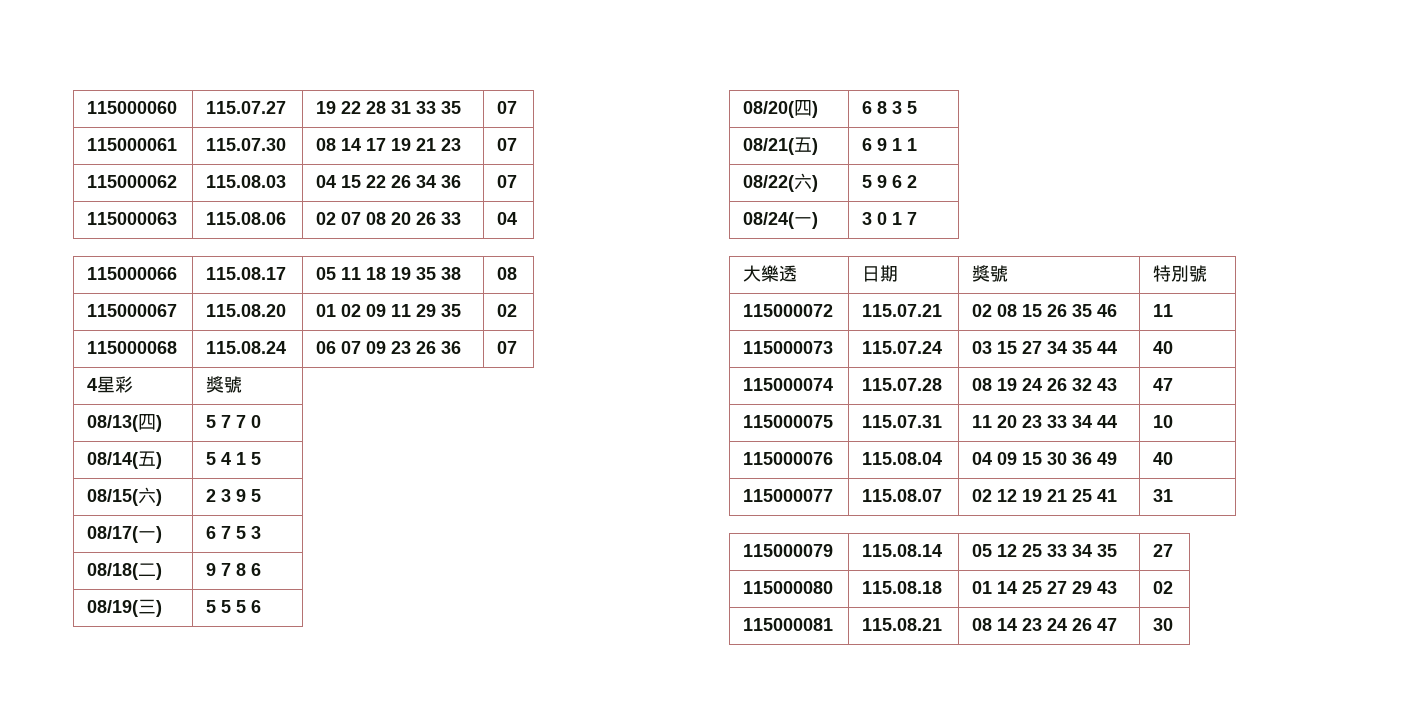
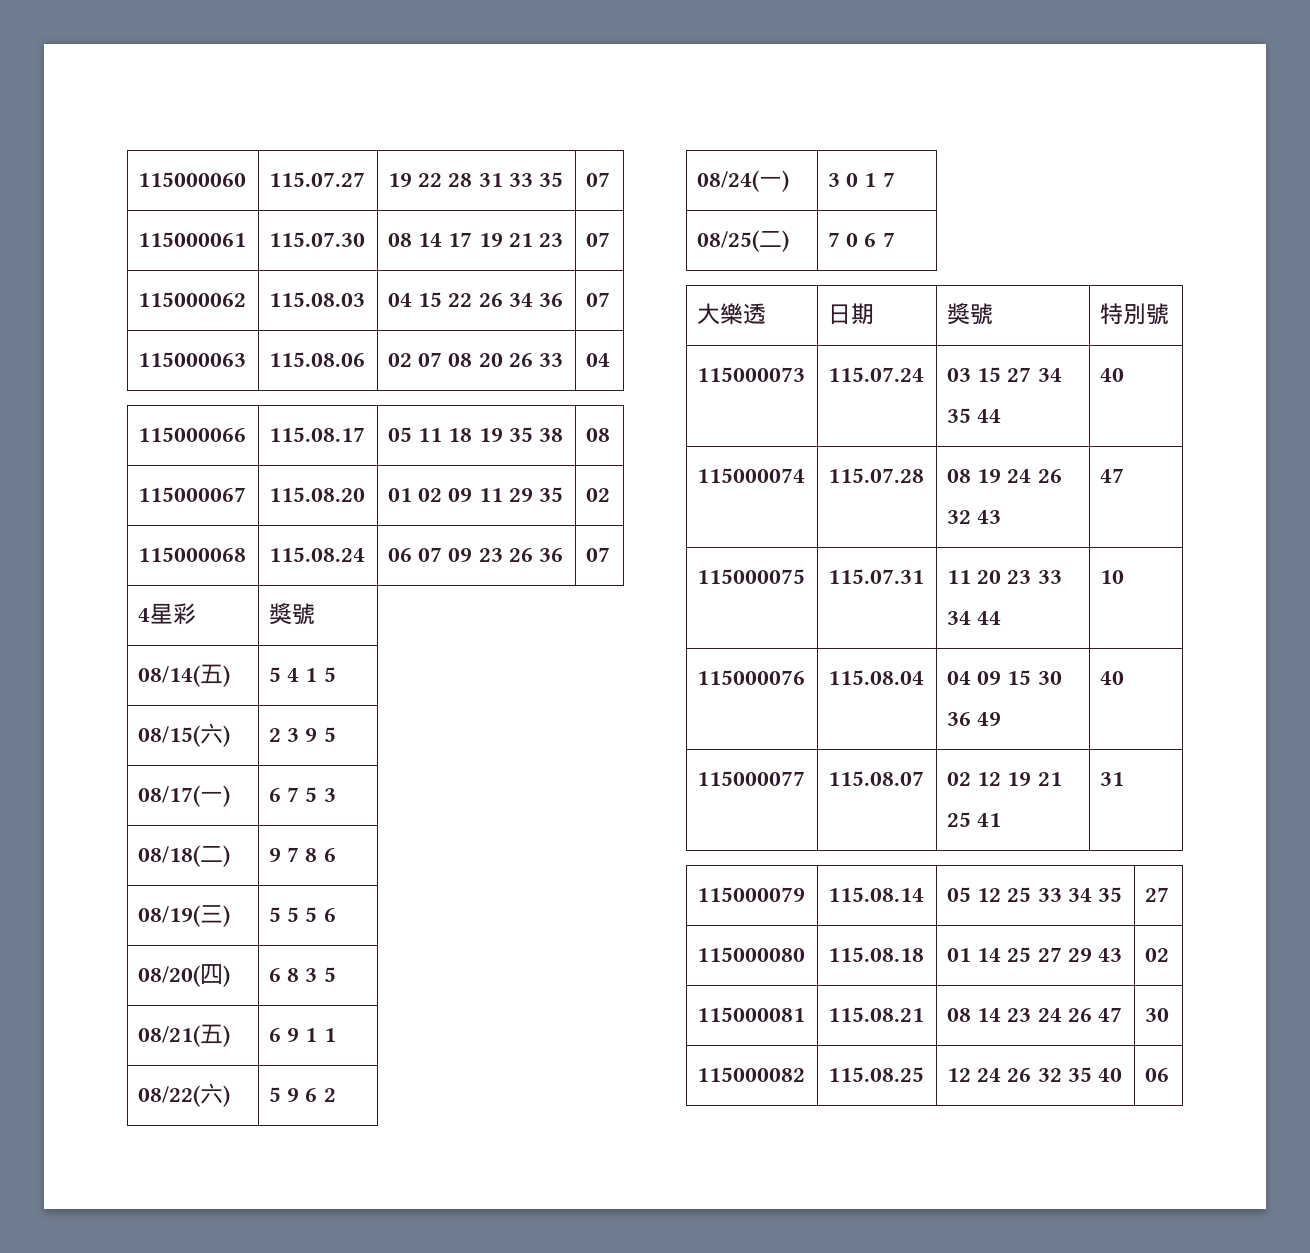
[87,414,163,432] [206,415,262,428] // 08/13(四) | 5 7 7 0 -> (316, 614) none
(918, 218) none -> [697,230,790,252] [828,232,895,247] // 08/25(二) | 7 0 6 7
[743,304,834,317] [862,304,943,317] [972,304,1118,317] [1153,304,1174,317] // 115000072 | 115.07.21 | 02 08 15 26 35 46 | 11 -> (1170, 314) none
(1174, 624) none -> [697,1067,806,1082] [828,1067,925,1082] [947,1067,1123,1082] [1145,1068,1170,1082] // 115000082 | 115.08.25 | 12 24 26 32 35 40 | 06

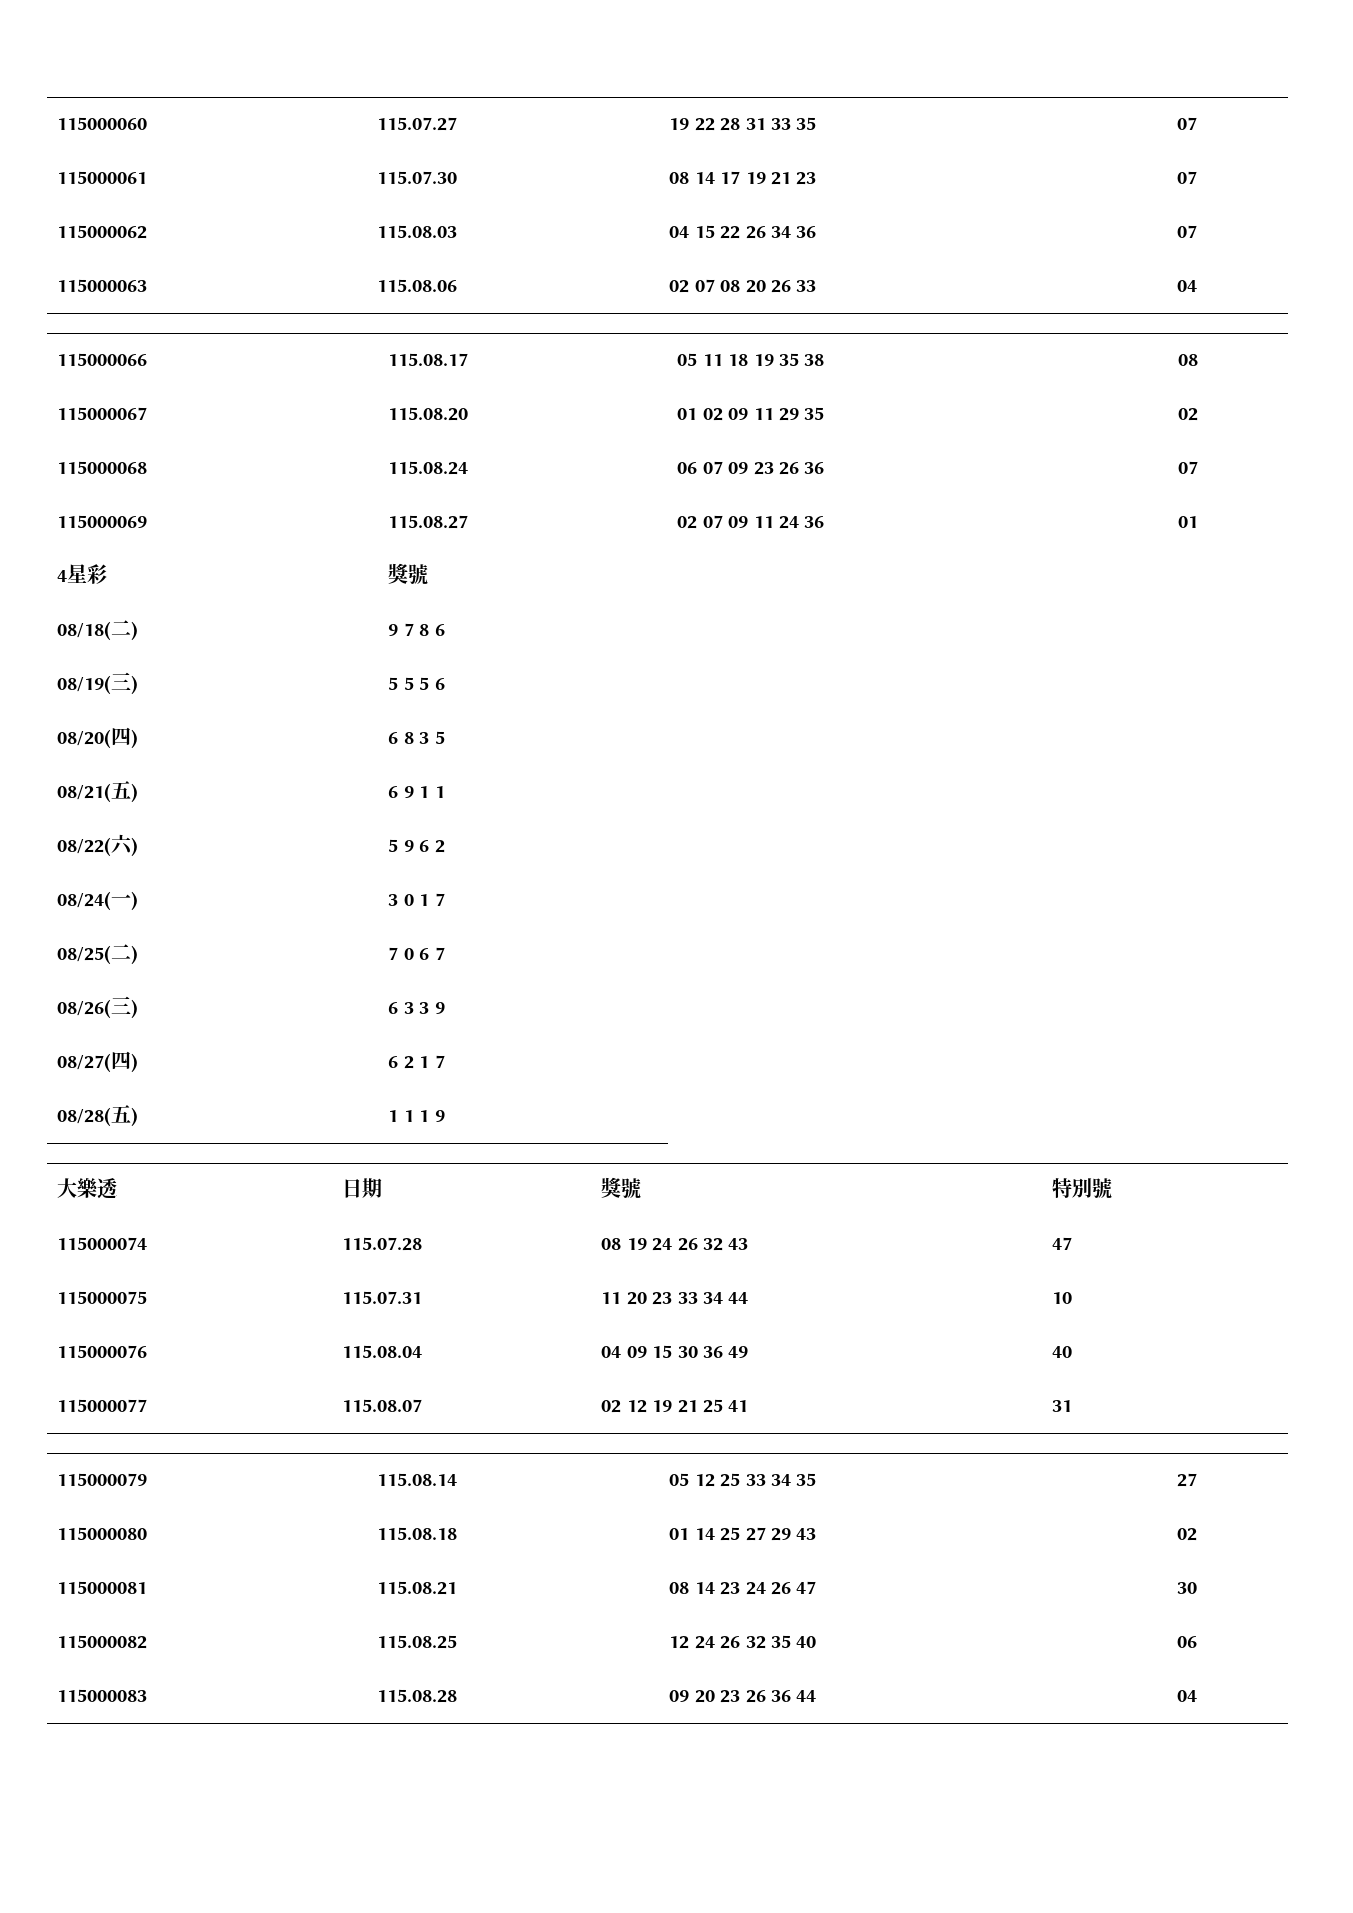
[138,603,197,625] [269,603,316,625] [138,664,231,687] [269,667,336,682] [138,723,231,747] [269,727,336,742] [138,785,231,807] [269,787,336,802] 4星彩 | 獎號 // 08/14(五) | 5 4 1 5 // 08/15(六) | 2 3 9 5 // 08/17(一) | 6 7 5 3 -> [57,515,148,528] [388,515,469,529] [677,515,825,529] [1178,516,1199,528] [57,564,108,584] [388,563,429,585] 115000069 | 115.08.27 | 02 07 09 11 24 36 | 01 // 4星彩 | 獎號
(895, 239) none -> [57,996,139,1019] [388,1002,445,1014] [57,1051,139,1073] [388,1055,445,1069] [57,1105,139,1127] [388,1110,445,1122] // 08/26(三) | 6 3 3 9 // 08/27(四) | 6 2 1 7 // 08/28(五) | 1 1 1 9
[697,367,806,382] [828,367,925,382] [947,367,1062,382] [947,408,1002,423] [1100,368,1125,382] // 115000073 | 115.07.24 | 03 15 27 34 35 44 | 40 -> (1113, 1188) none
(1170, 1075) none -> [57,1689,148,1702] [377,1689,458,1703] [669,1690,817,1703] [1177,1690,1198,1702] // 115000083 | 115.08.28 | 09 20 23 26 36 44 | 04

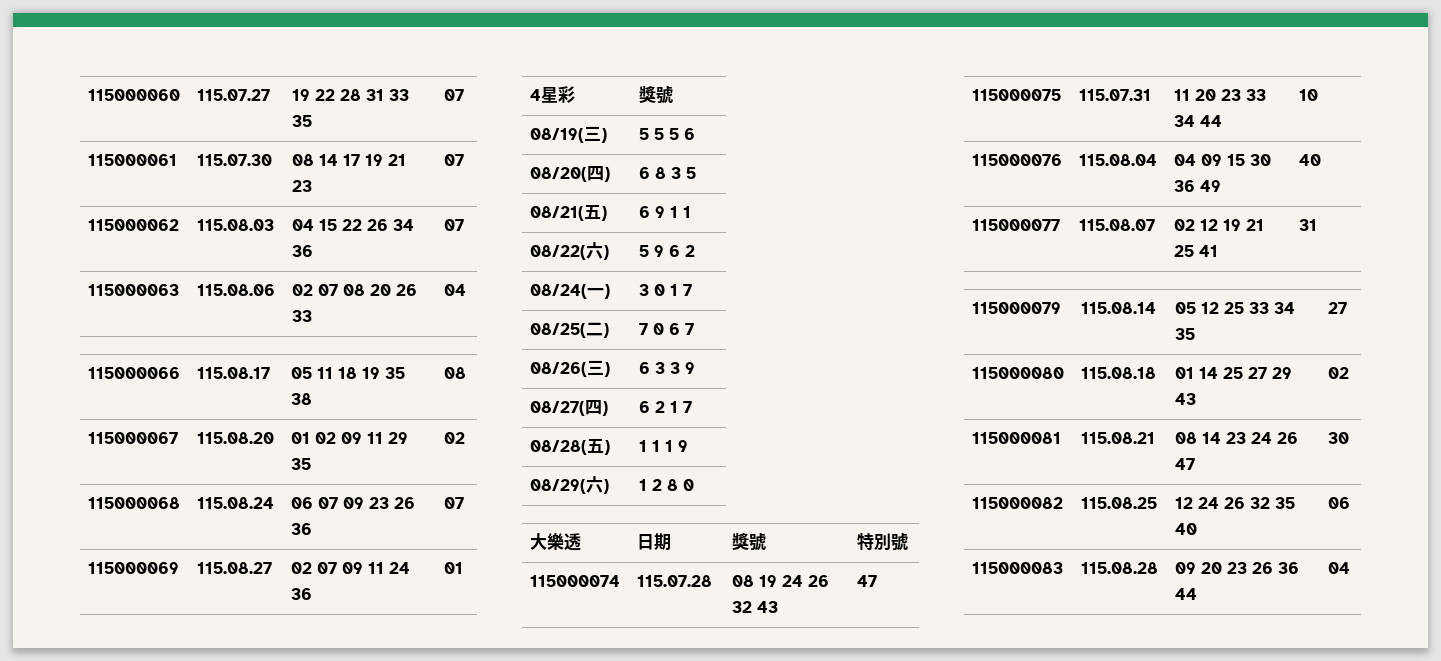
[57,620,139,641] [388,623,445,636] // 08/18(二) | 9 7 8 6 -> (674, 95) none
(445, 1116) none -> [530,476,610,494] [639,479,695,491] // 08/29(六) | 1 2 8 0

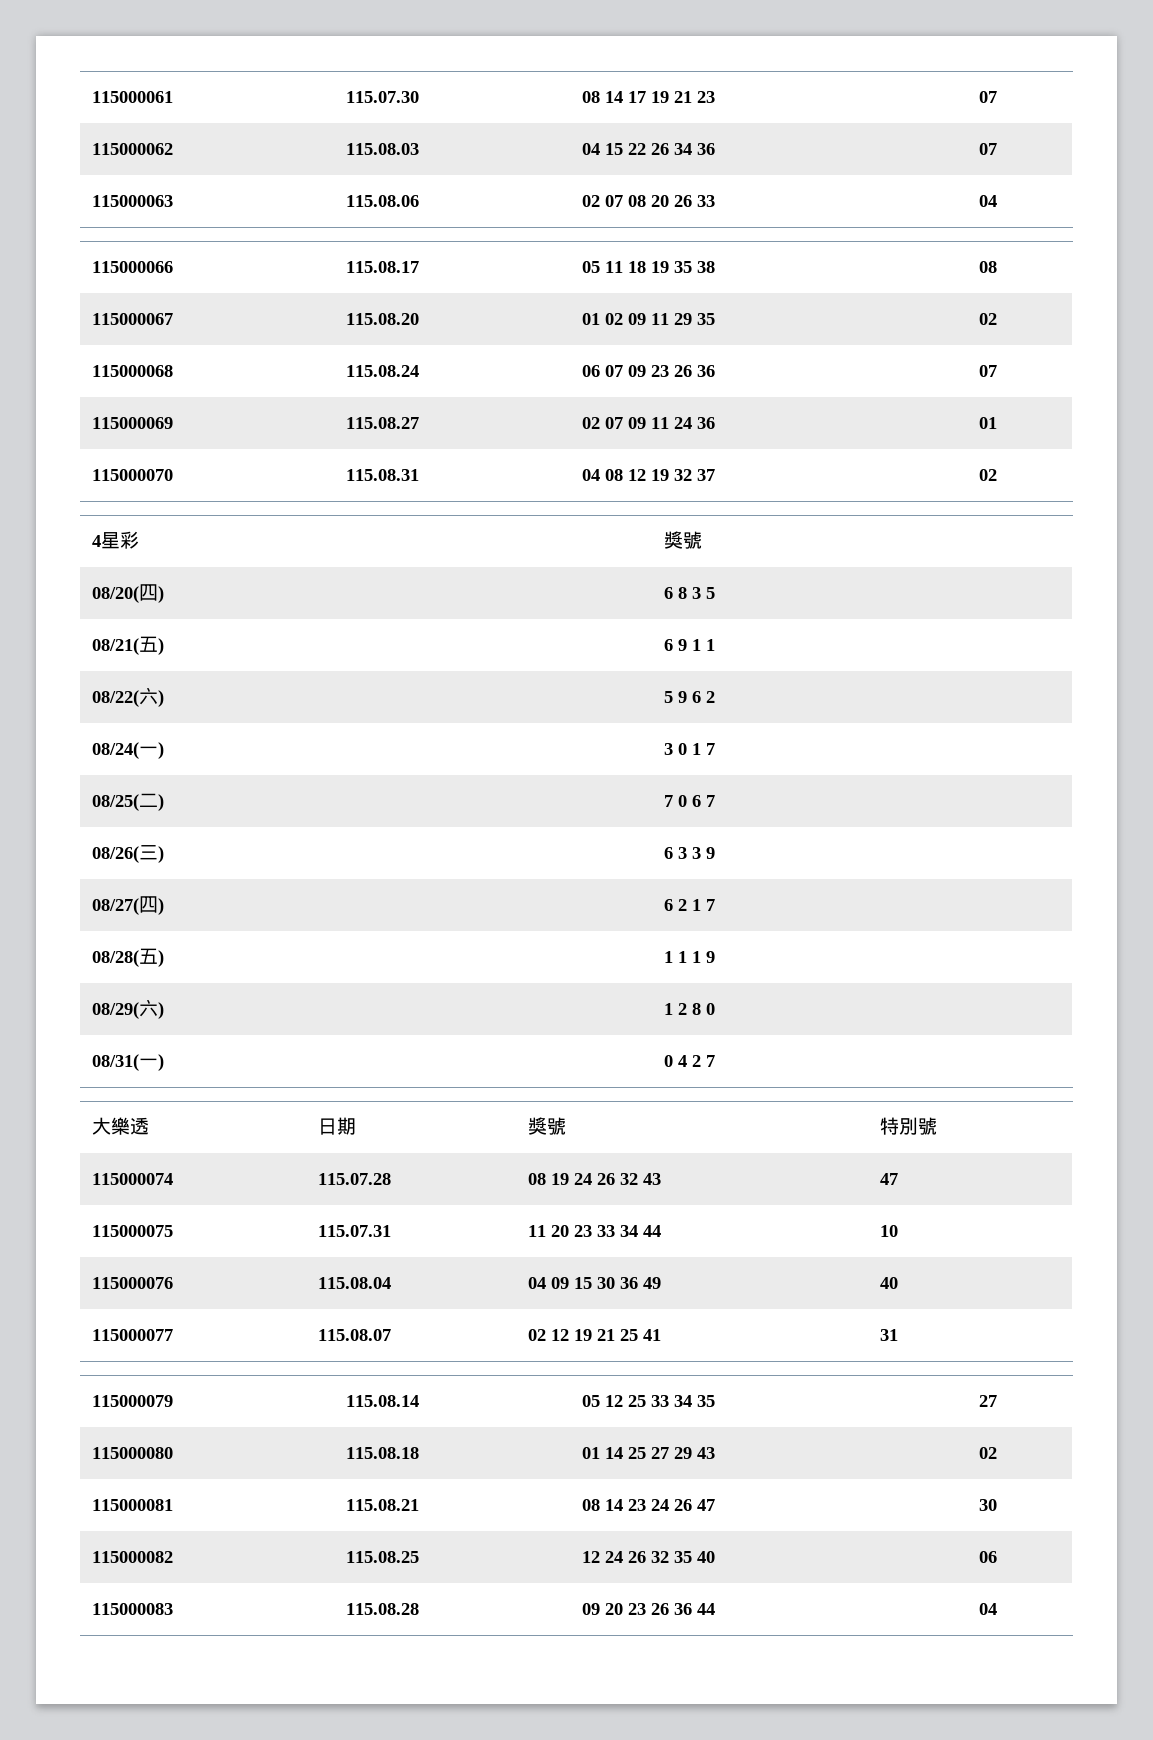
[88,89,181,101] [197,89,271,101] [292,89,410,101] [292,115,313,127] [444,89,465,101] 115000060 | 115.07.27 | 19 22 28 31 33 35 | 07 // -> (92, 97) none
[530,86,576,103] [639,86,674,104] [530,126,608,143] [639,128,696,140] 4星彩 | 獎號 // 08/19(三) | 5 5 5 6 -> [92,469,174,481] [346,469,420,481] [582,469,716,481] [979,469,998,481] [92,531,140,549] [664,531,703,549] 115000070 | 115.08.31 | 04 08 12 19 32 37 | 02 // 4星彩 | 獎號
(695, 485) none -> [92,1054,165,1071] [664,1055,716,1067] // 08/31(一) | 0 4 2 7

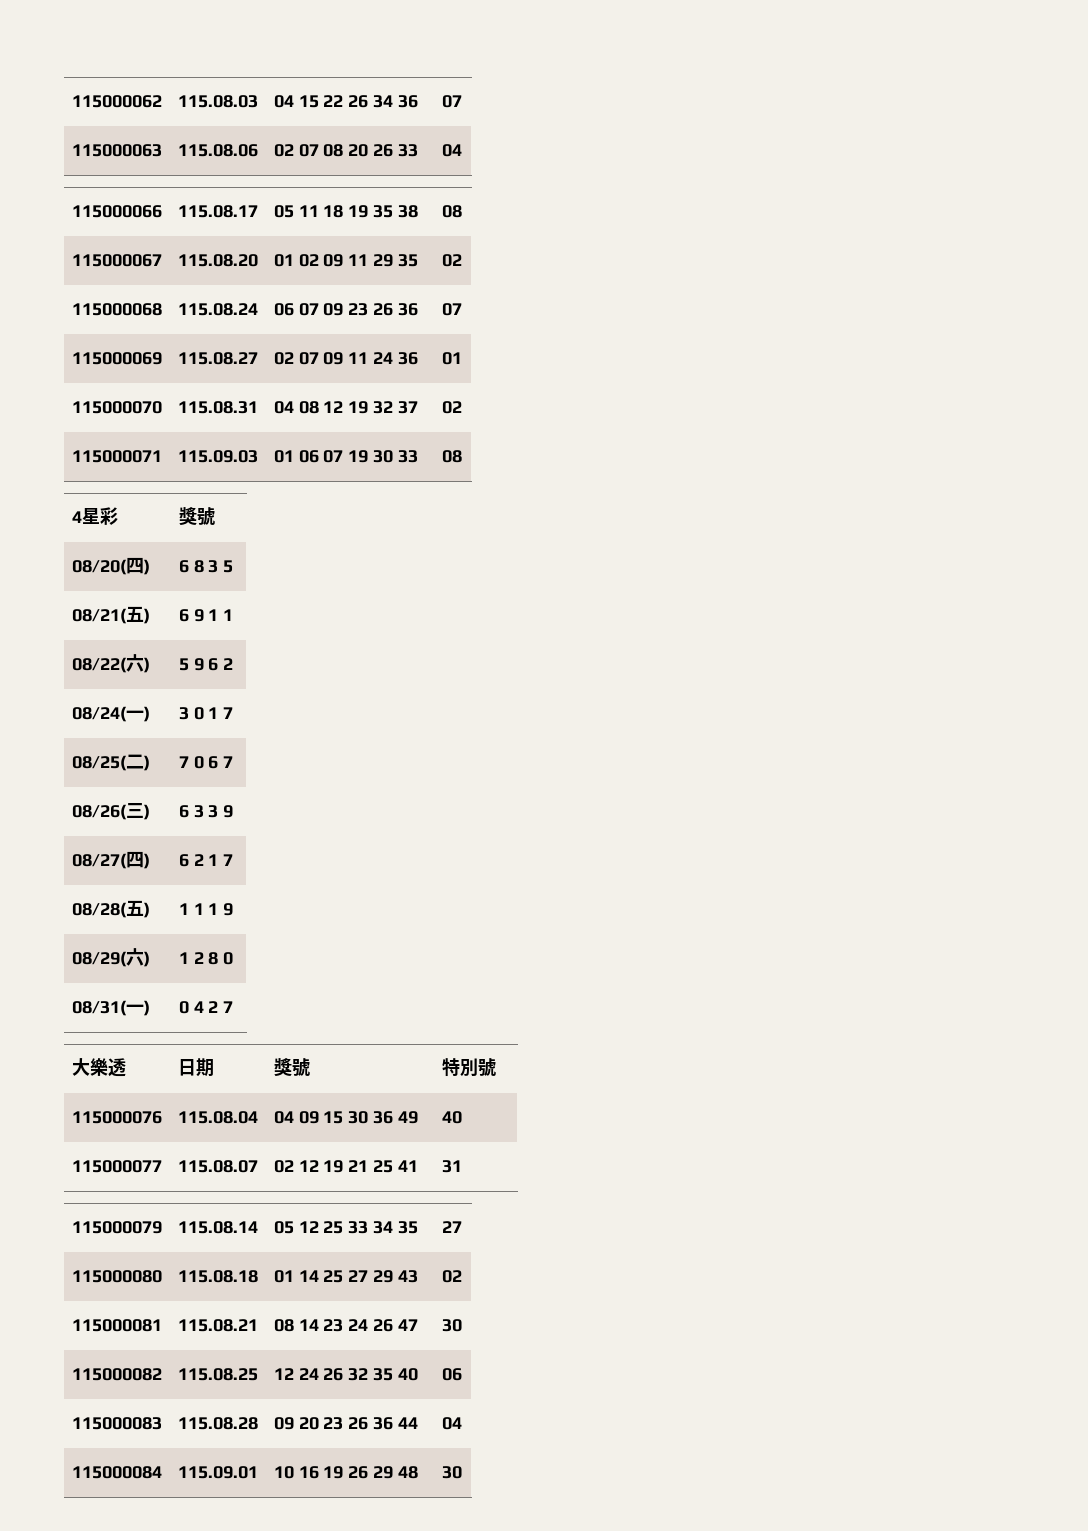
[92,91,174,103] [346,91,420,103] [582,91,716,103] [979,91,998,103] 115000061 | 115.07.30 | 08 14 17 19 21 23 | 07 // -> (71, 101) none
(998, 475) none -> [71,450,162,463] [177,450,258,463] [273,450,419,463] [441,450,462,463] // 115000071 | 115.09.03 | 01 06 07 19 30 33 | 08
[92,1173,174,1185] [318,1173,392,1185] [528,1173,662,1185] [880,1173,899,1185] [92,1225,174,1237] [318,1225,392,1237] [528,1225,662,1237] [880,1225,899,1237] // 115000074 | 115.07.28 | 08 19 24 26 32 43 | 47 // 115000075 | 115.07.31 | 11 20 23 33 34 44 | 10 -> (496, 1067) none
(998, 1609) none -> [71,1466,162,1479] [177,1466,258,1479] [273,1466,419,1479] [441,1466,462,1479] // 115000084 | 115.09.01 | 10 16 19 26 29 48 | 30

